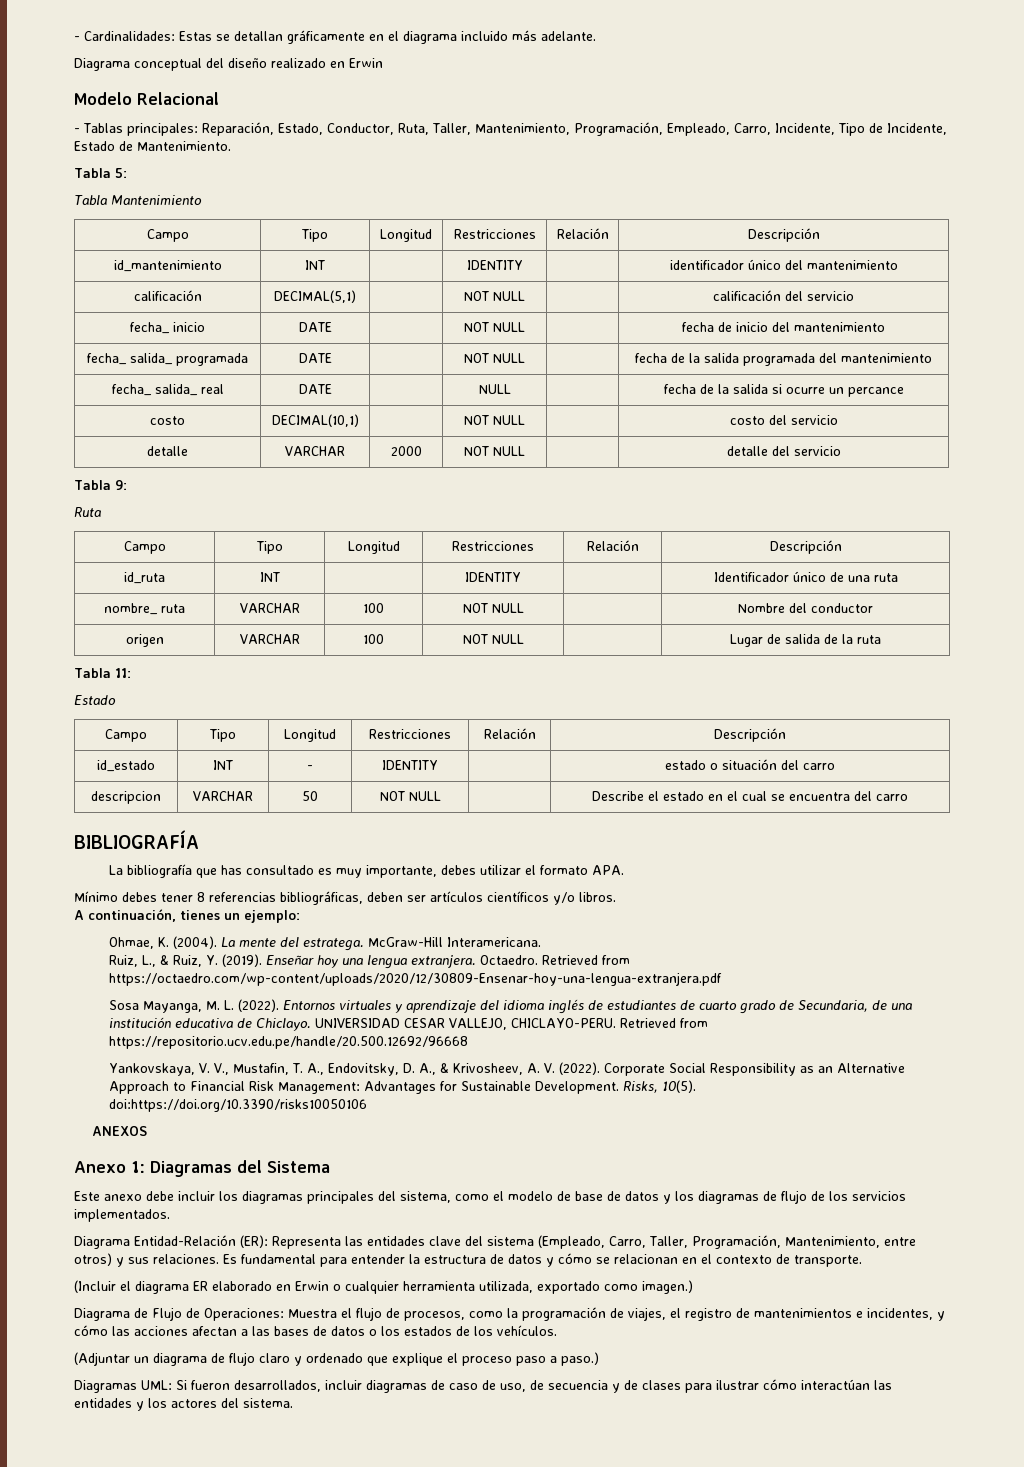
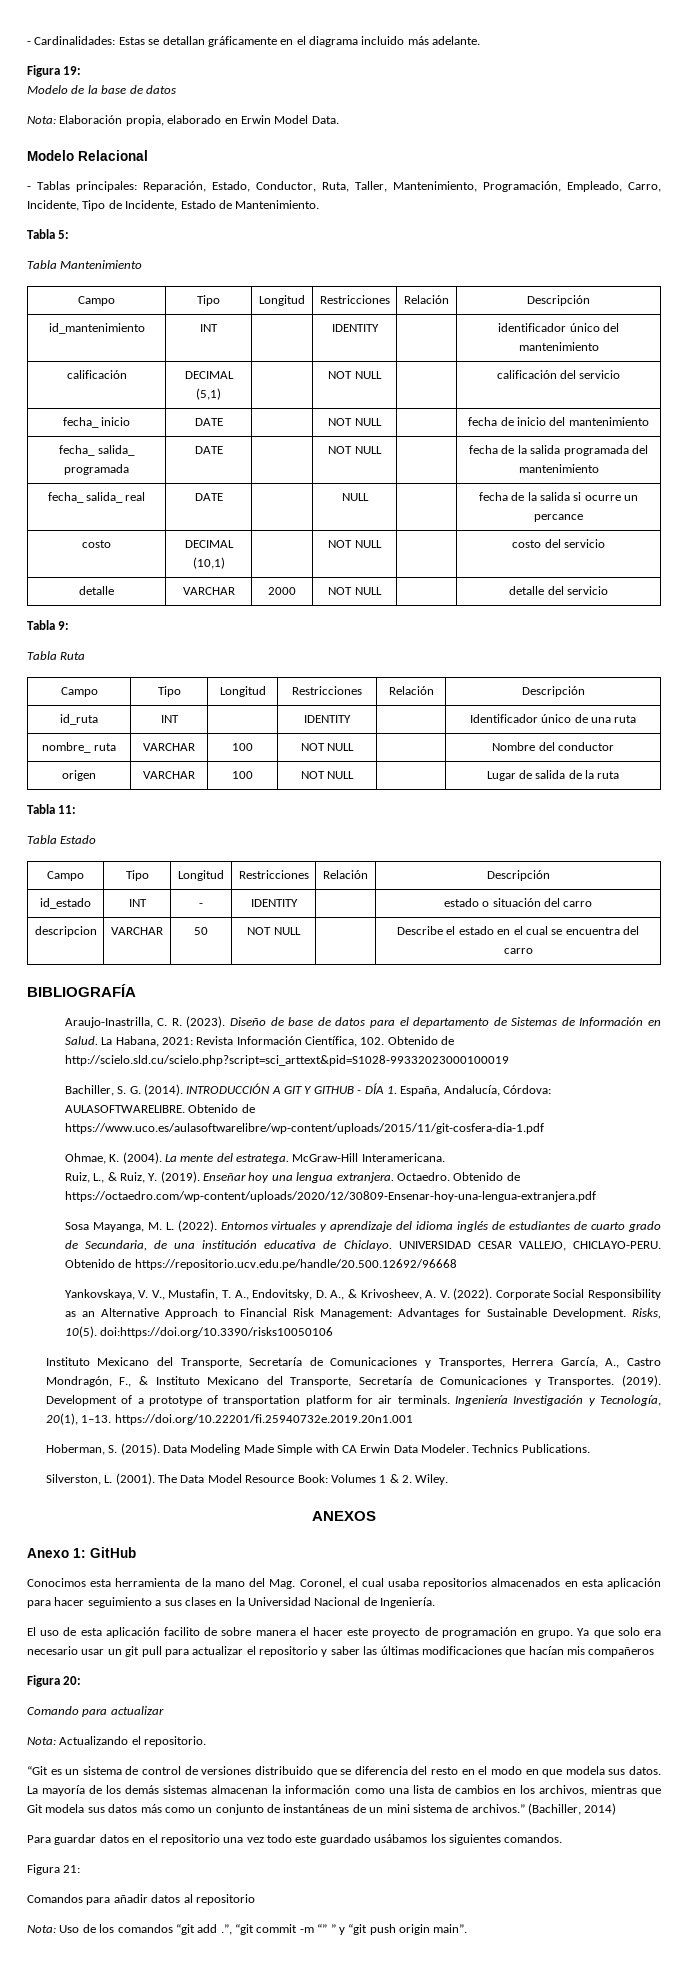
[74,58,383,71] Diagrama conceptual del diseño realizado en Erwin -> [27,65,82,77] [27,85,176,94] [27,115,339,126] Figura 19: // Modelo de la base de datos // Nota: Elaboración propia, elaborado en Erwin Model Data.
[274,290,356,303] DECIMAL(5,1) -> [184,371,234,379] [196,388,221,400] DECIMAL (5,1)
[271,414,359,427] DECIMAL(10,1) -> [184,540,234,548] [192,557,225,569] DECIMAL (10,1)
(127, 485) none -> [27,651,57,660] Tabla
(131, 673) none -> [27,835,57,844] Tabla
[109,864,625,878] [74,891,616,905] [74,909,300,923] La bibliografía que has consultado es muy importante, debes utilizar el formato APA. // Mínimo debes tener 8 referencias bibliográficas, deben ser artículos científicos y/o libros. // A continuación, tienes un ejemplo: -> [64,1016,661,1028] [64,1036,455,1047] [64,1055,509,1066] [64,1083,552,1096] [64,1104,255,1113] [64,1123,544,1134] Araujo-Inastrilla, C. R. (2023). Diseño de base de datos para el departamento de Sistemas de Información en Salud. La Habana, 2021: Revista Información Científica, 102. Obtenido de http://scielo.sld.cu/scielo.php?script=sci_arttext&pid=S1028-99332023000100019 // Bachiller, S. G. (2014). INTRODUCCIÓN A GIT Y GITHUB - DÍA 1. España, Andalucía, Córdova: AULASOFTWARELIBRE. Obtenido de https://www.uco.es/aulasoftwarelibre/wp-content/uploads/2015/11/git-cosfera-dia-1.pdf
[542,955,631,965] Retrieved from -> [453,1172,520,1181] Obtenido de
[620,1018,709,1028] Retrieved from -> [64,1259,132,1268] Obtenido de
[91,1126,147,1136] [74,1160,330,1177] [74,1190,906,1204] [74,1209,170,1222] [74,1235,916,1249] [74,1253,862,1267] [74,1280,693,1294] [74,1307,945,1321] [74,1325,557,1336] [74,1352,599,1366] [74,1379,892,1393] [74,1398,293,1411] ANEXOS // Anexo 1: Diagramas del Sistema // Este anexo debe incluir los diagramas principales del sistema, como el modelo de base de datos y los diagramas de flujo de los servicios implementados. // Diagrama Entidad-Relación (ER): Representa las entidades clave del sistema (Empleado, Carro, Taller, Programación, Mantenimiento, entre otros) y sus relaciones. Es fundamental para entender la estructura de datos y cómo se relacionan en el contexto de transporte. // (Incluir el diagrama ER elaborado en Erwin o cualquier herramienta utilizada, exportado como imagen.) // Diagrama de Flujo de Operaciones: Muestra el flujo de procesos, como la programación de viajes, el registro de mantenimientos e incidentes, y cómo las acciones afectan a las bases de datos o los estados de los vehículos. // (Adjuntar un diagrama de flujo claro y ordenado que explique el proceso paso a paso.) // Diagramas UML: Si fueron desarrollados, incluir diagramas de caso de uso, de secuencia y de clases para ilustrar cómo interactúan las entidades y los actores del sistema. -> [45,1357,661,1368] [45,1375,661,1387] [45,1395,661,1406] [45,1413,413,1425] [45,1443,590,1455] [45,1473,449,1485] [312,1511,376,1521] [27,1547,136,1558] [27,1578,661,1589] [27,1597,436,1608] [27,1627,661,1638] [27,1646,655,1657] [27,1675,82,1687] [27,1706,164,1717] [27,1736,207,1747] [27,1766,661,1777] [27,1785,661,1796] [27,1803,617,1815] [27,1834,563,1845] [27,1864,81,1875] [27,1894,255,1905] [27,1924,468,1935] Instituto Mexicano del Transporte, Secretaría de Comunicaciones y Transportes, Herrera García, A., Castro Mondragón, F., & Instituto Mexicano del Transporte, Secretaría de Comunicaciones y Transportes. (2019). Development of a prototype of transportation platform for air terminals. Ingeniería Investigación y Tecnología, 20(1), 1–13. https://doi.org/10.22201/fi.25940732e.2019.20n1.001 // Hoberman, S. (2015). Data Modeling Made Simple with CA Erwin Data Modeler. Technics Publications. // Silverston, L. (2001). The Data Model Resource Book: Volumes 1 & 2. Wiley. // ANEXOS // Anexo 1: GitHub // Conocimos esta herramienta de la mano del Mag. Coronel, el cual usaba repositorios almacenados en esta aplicación para hacer seguimiento a sus clases en la Universidad Nacional de Ingeniería. // El uso de esta aplicación facilito de sobre manera el hacer este proyecto de programación en grupo. Ya que solo era necesario usar un git pull para actualizar el repositorio y saber las últimas modificaciones que hacían mis compañeros // Figura 20: // Comando para actualizar // Nota: Actualizando el repositorio. // “Git es un sistema de control de versiones distribuido que se diferencia del resto en el modo en que modela sus datos. La mayoría de los demás sistemas almacenan la información como una lista de cambios en los archivos, mientras que Git modela sus datos más como un conjunto de instantáneas de un mini sistema de archivos.” (Bachiller, 2014) // Para guardar datos en el repositorio una vez todo este guardado usábamos los siguientes comandos. // Figura 21: // Comandos para añadir datos al repositorio // Nota: Uso de los comandos “git add .”, “git commit -m “” ” y “git push origin main”.

